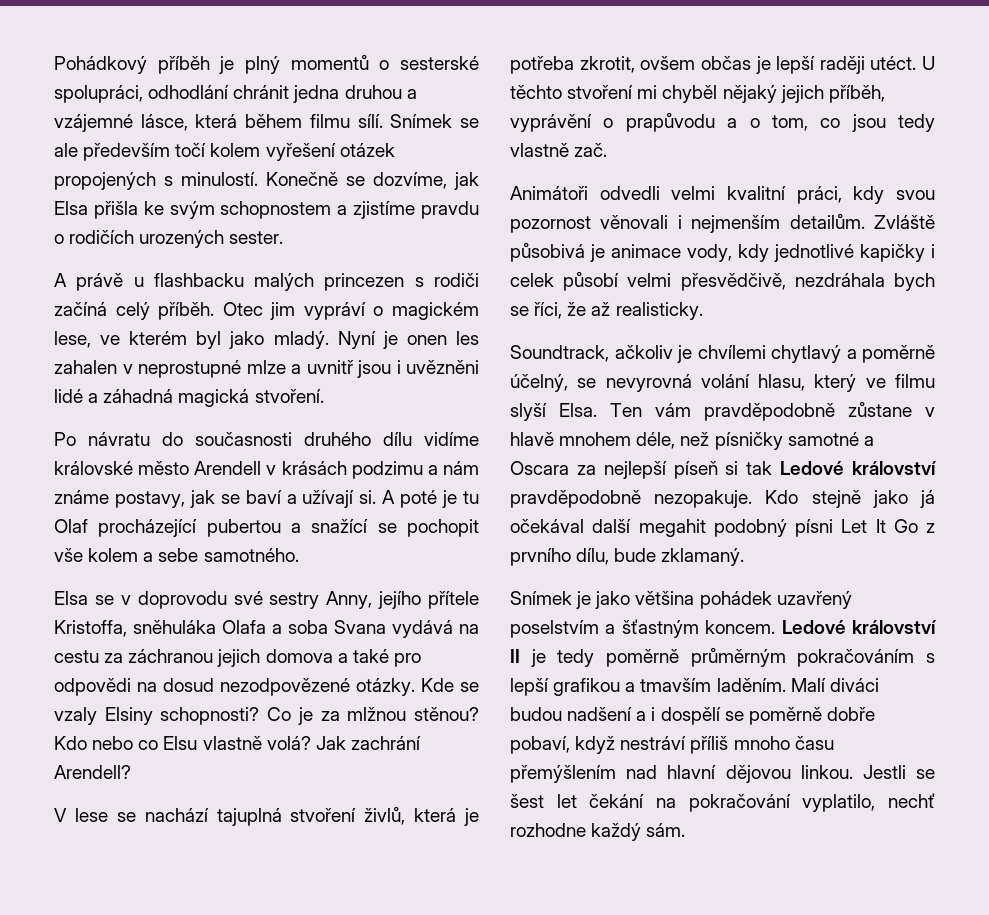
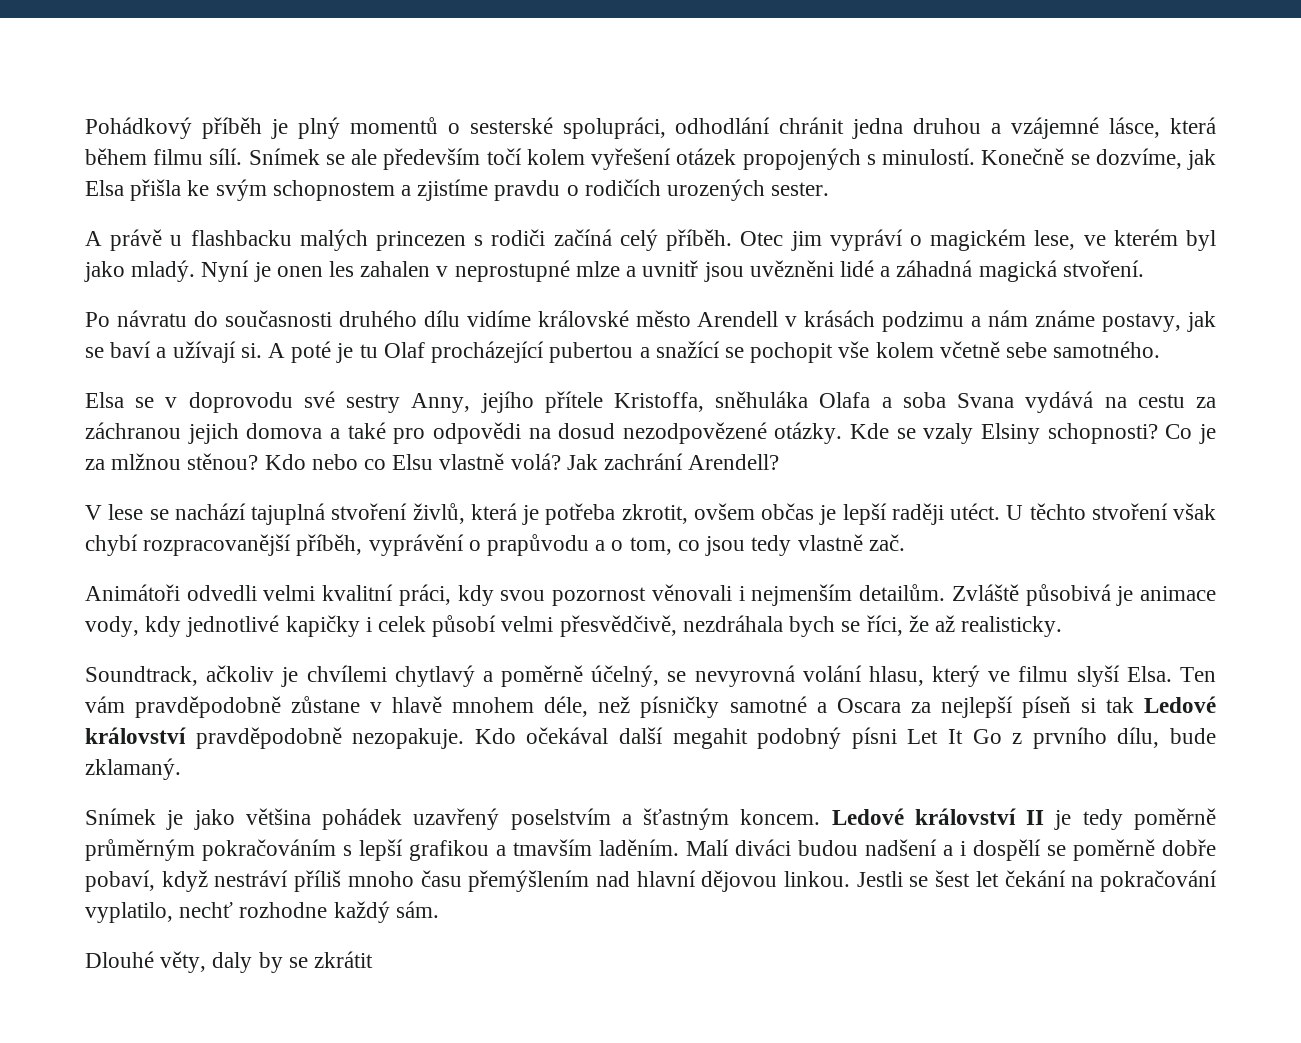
[396,360,401,374] i -> (744, 272) none
[143,552,154,562] a -> [939,341,1000,358] včetně
[637,85,824,103] mi chyběl nějaký jejich -> [1173,503,1216,520] [85,534,292,556] však chybí rozpracovanější
[811,490,935,508] stejně jako já -> (516, 736) none
(686, 830) none -> [85,951,374,973] // Dlouhé věty, daly by se zkrátit

